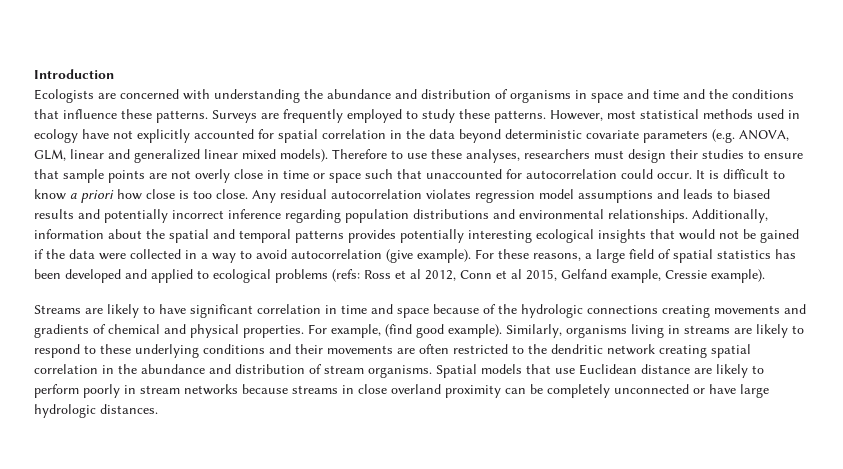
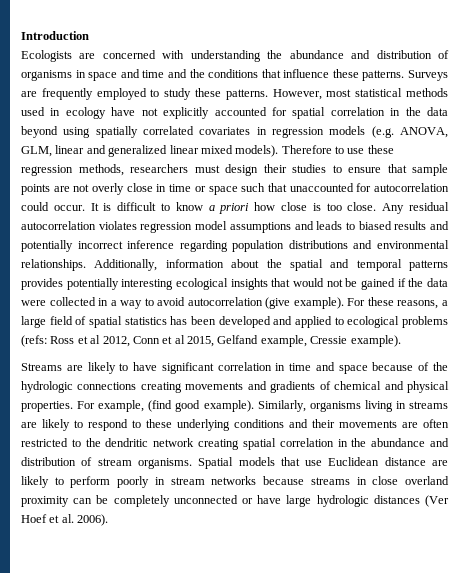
[505,129,708,143] deterministic covariate parameters -> [63,126,366,138] using spatially correlated covariates in regression models
[466,149,520,163] analyses, -> [21,164,124,176] regression methods,
[100,404,158,414] distances. -> [373,495,449,507] [21,514,109,526] distances (Ver Hoef et al. 2006).

